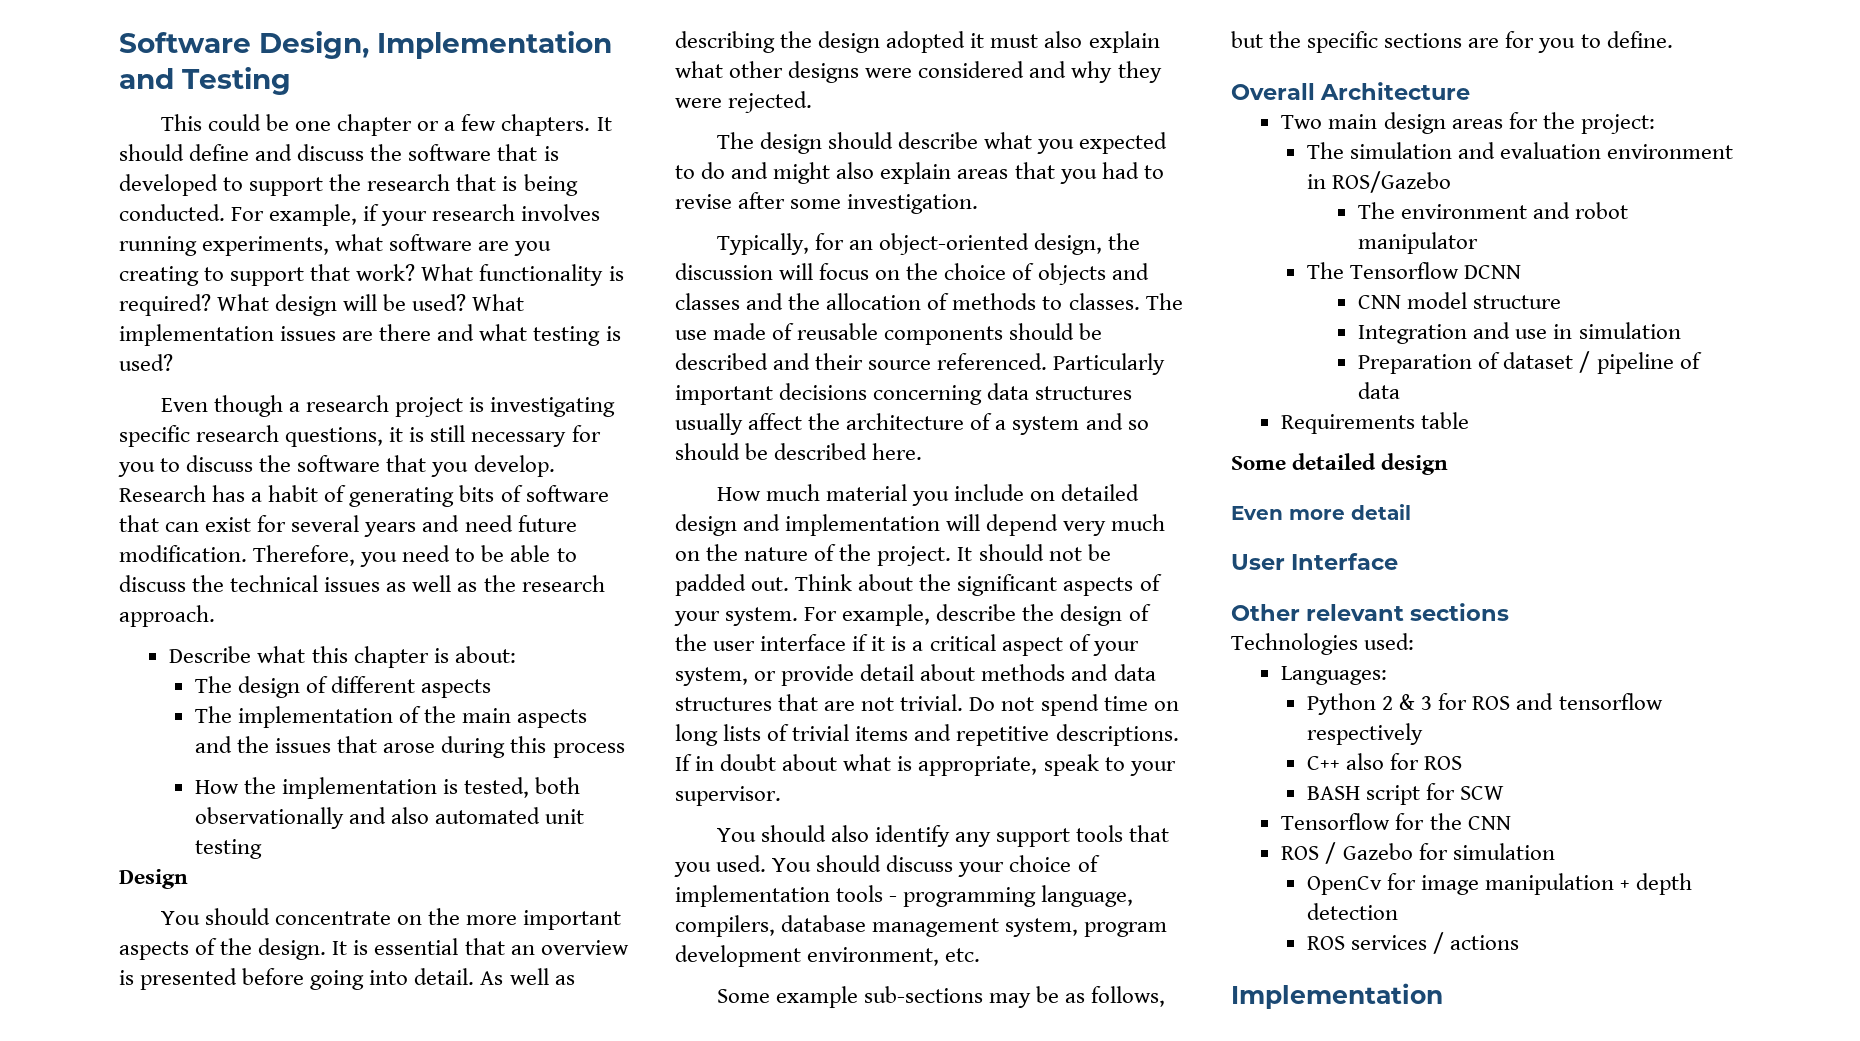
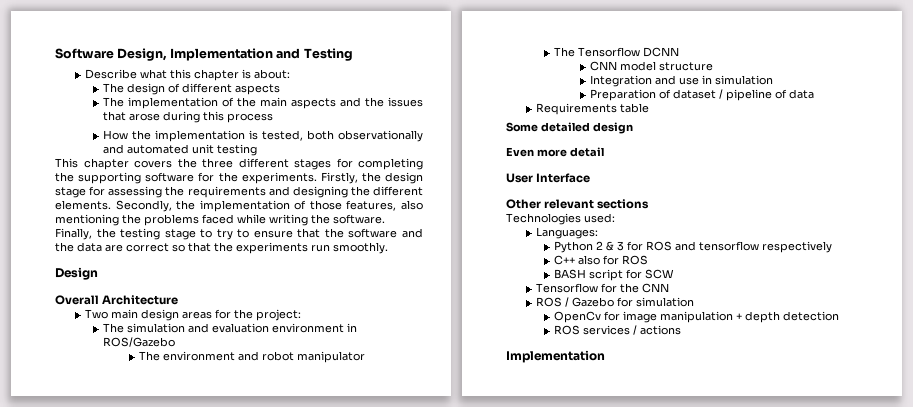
[160,114,612,136] [119,144,559,161] [119,174,578,196] [119,204,601,226] [119,234,552,256] [119,264,624,286] [119,294,525,316] [119,324,621,346] [119,354,173,371] [160,395,616,417] [119,425,601,447] [118,455,555,477] [119,485,609,507] [119,515,577,537] [119,545,577,567] [119,575,605,592] [119,605,215,627] // This could be one chapter or a few chapters. It should define and discuss the software that is developed to support the research that is being conducted. For example, if your research involves running experiments, what software are you creating to support that work? What functionality is required? What design will be used? What implementation issues are there and what testing is used? // Even though a research project is investigating specific research questions, it is still necessary for you to discuss the software that you develop. Research has a habit of generating bits of software that can exist for several years and need future modification. Therefore, you need to be able to discuss the technical issues as well as the research approach. -> (353, 54) none
[391,807,430,824] also -> (125, 149) none
[119,869,188,889] [160,908,622,930] [119,938,629,960] [119,968,575,990] [675,31,1160,53] [675,61,1162,83] [675,91,813,113] [716,132,1168,154] [675,162,1164,184] [675,192,979,214] [716,233,1141,255] [675,263,1149,285] [675,293,1183,310] [675,323,1103,345] [675,353,1166,375] [675,383,1133,405] [675,413,1149,435] [675,443,923,460] [716,484,1140,506] [675,514,1166,536] [675,544,1111,566] [675,574,1162,596] [674,604,1151,626] [675,634,1139,656] [675,664,1156,686] [675,694,1179,716] [675,724,1179,746] [675,754,1176,776] [675,786,781,806] [716,825,1170,847] [674,855,1100,877] [675,885,1134,907] [675,915,1168,937] [675,945,981,967] [716,986,1166,1008] [1231,31,1673,53] Design // You should concentrate on the more important aspects of the design. It is essential that an overview is presented before going into detail. As well as describing the design adopted it must also explain what other designs were considered and why they were rejected. // The design should describe what you expected to do and might also explain areas that you had to revise after some investigation. // Typically, for an object-oriented design, the discussion will focus on the choice of objects and classes and the allocation of methods to classes. The use made of reusable components should be described and their source referenced. Particularly important decisions concerning data structures usually affect the architecture of a system and so should be described here. // How much material you include on detailed design and implementation will depend very much on the nature of the project. It should not be padded out. Think about the significant aspects of your system. For example, describe the design of the user interface if it is a critical aspect of your system, or provide detail about methods and data structures that are not trivial. Do not spend time on long lists of trivial items and repetitive descriptions. If in doubt about what is appropriate, speak to your supervisor. // You should also identify any support tools that you used. You should discuss your choice of implementation tools - programming language, compilers, database management system, program development environment, etc. // Some example sub-sections may be as follows, but the specific sections are for you to define. -> [55,158,423,170] [55,172,423,184] [55,186,423,198] [55,200,423,212] [55,214,385,226] [55,228,423,240] [55,242,388,254] [55,267,98,280] This chapter covers the three different stages for completing the supporting software for the experiments. Firstly, the design stage for assessing the requirements and designing the different elements. Secondly, the implementation of those features, also mentioning the problems faced while writing the software. Finally, the testing stage to try to ensure that the software and the data are correct so that the experiments run smoothly. // Design

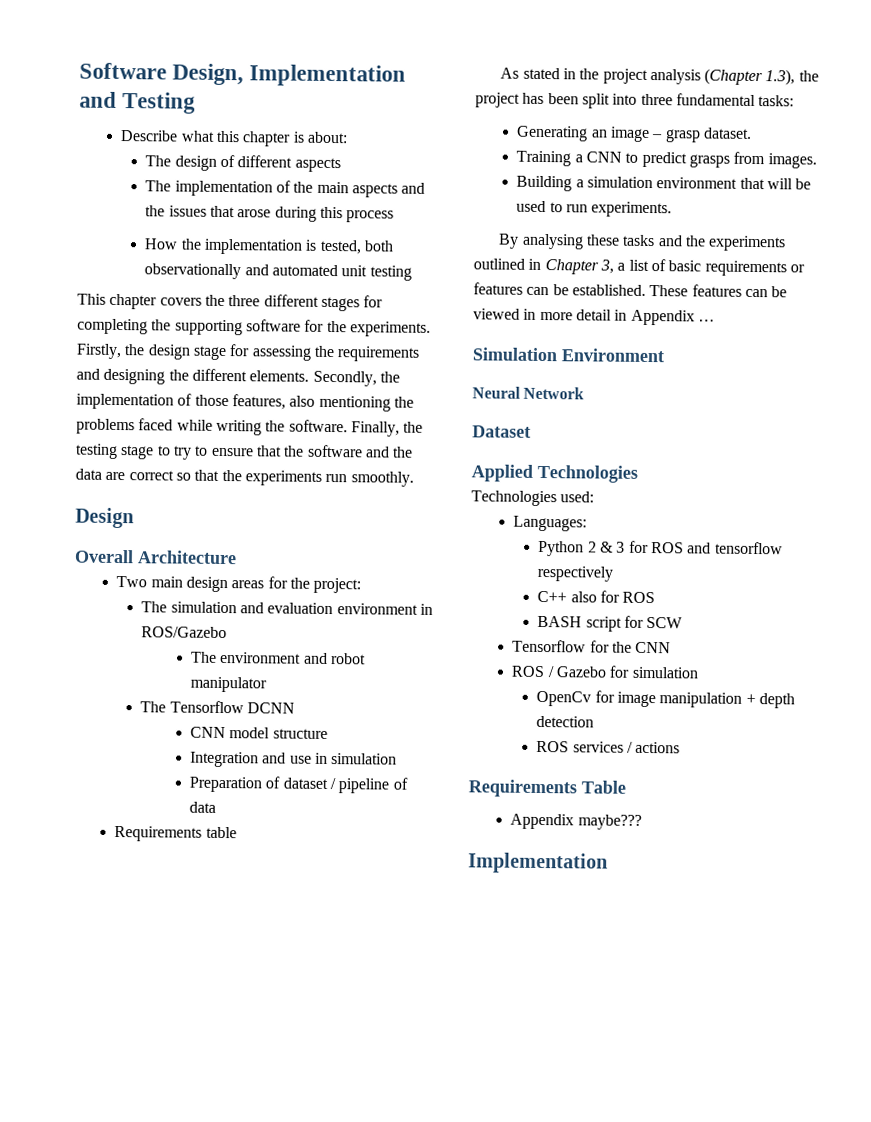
[506,122,633,134] [506,147,604,157] [506,173,591,183] [506,199,650,209] Some detailed design // Even more detail // User Interface // Other relevant sections -> [500,67,819,86] [475,92,795,109] [516,125,753,143] [516,150,817,169] [516,175,812,192] [516,200,673,218] [498,233,787,252] [473,258,805,277] [473,282,788,298] [473,308,715,326] [472,347,665,363] [472,386,585,400] [472,425,531,438] [471,464,638,483] As stated in the project analysis (Chapter 1.3), the project has been split into three fundamental tasks: // Generating an image – grasp dataset. // Training a CNN to predict grasps from images. // Building a simulation environment that will be used to run experiments. // By analysing these tasks and the experiments outlined in Chapter 3, a list of basic requirements or features can be established. These features can be viewed in more detail in Appendix … // Simulation Environment // Neural Network // Dataset // Applied Technologies
(682, 330) none -> [468,779,626,798] [510,813,642,830] // Requirements Table // Appendix maybe???

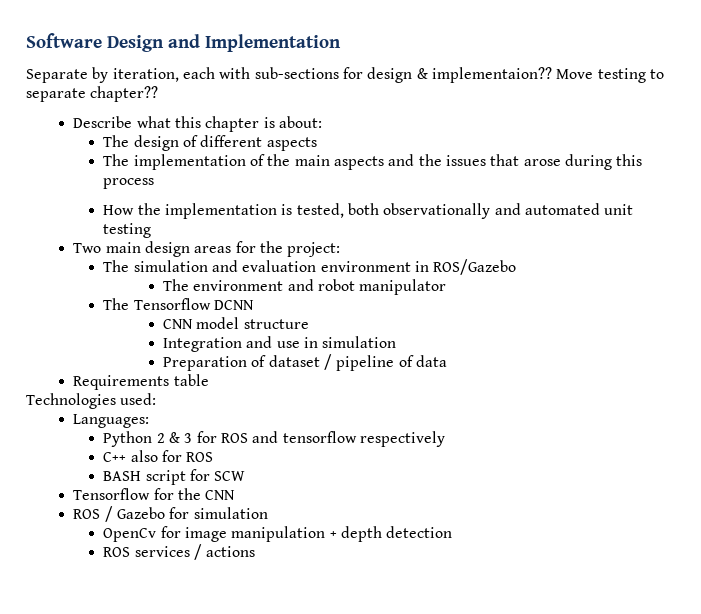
[172,63,407,87] [79,91,197,114] Design, Implementation and Testing -> [107,34,341,52] [26,67,664,83] [26,86,159,102] Design and Implementation // Separate by iteration, each with sub-sections for design & implementaion?? Move testing to separate chapter??
[77,293,384,312] [77,318,431,337] [76,343,421,362] [76,368,400,387] [76,393,414,412] [76,418,424,437] [75,443,414,460] [75,468,414,487] [75,507,134,529] [74,549,237,565] // This chapter covers the three different stages for completing the supporting software for the experiments. Firstly, the design stage for assessing the requirements and designing the different elements. Secondly, the implementation of those features, also mentioning the problems faced while writing the software. Finally, the testing stage to try to ensure that the software and the data are correct so that the experiments run smoothly. // Design // Overall Architecture -> (152, 230) none
[500,67,819,86] [475,92,795,109] [516,125,753,143] [516,150,817,169] [516,175,812,192] [516,200,673,218] [498,233,787,252] [473,258,805,277] [473,282,788,298] [473,308,715,326] [472,347,665,363] [472,386,585,400] [472,425,531,438] [471,464,638,483] // As stated in the project analysis (Chapter 1.3), the project has been split into three fundamental tasks: // Generating an image – grasp dataset. // Training a CNN to predict grasps from images. // Building a simulation environment that will be used to run experiments. // By analysing these tasks and the experiments outlined in Chapter 3, a list of basic requirements or features can be established. These features can be viewed in more detail in Appendix … // Simulation Environment // Neural Network // Dataset // Applied Technologies -> (209, 380) none
[468,779,626,798] [510,813,642,830] [468,852,608,874] // Requirements Table // Appendix maybe??? // Implementation -> (256, 551) none

